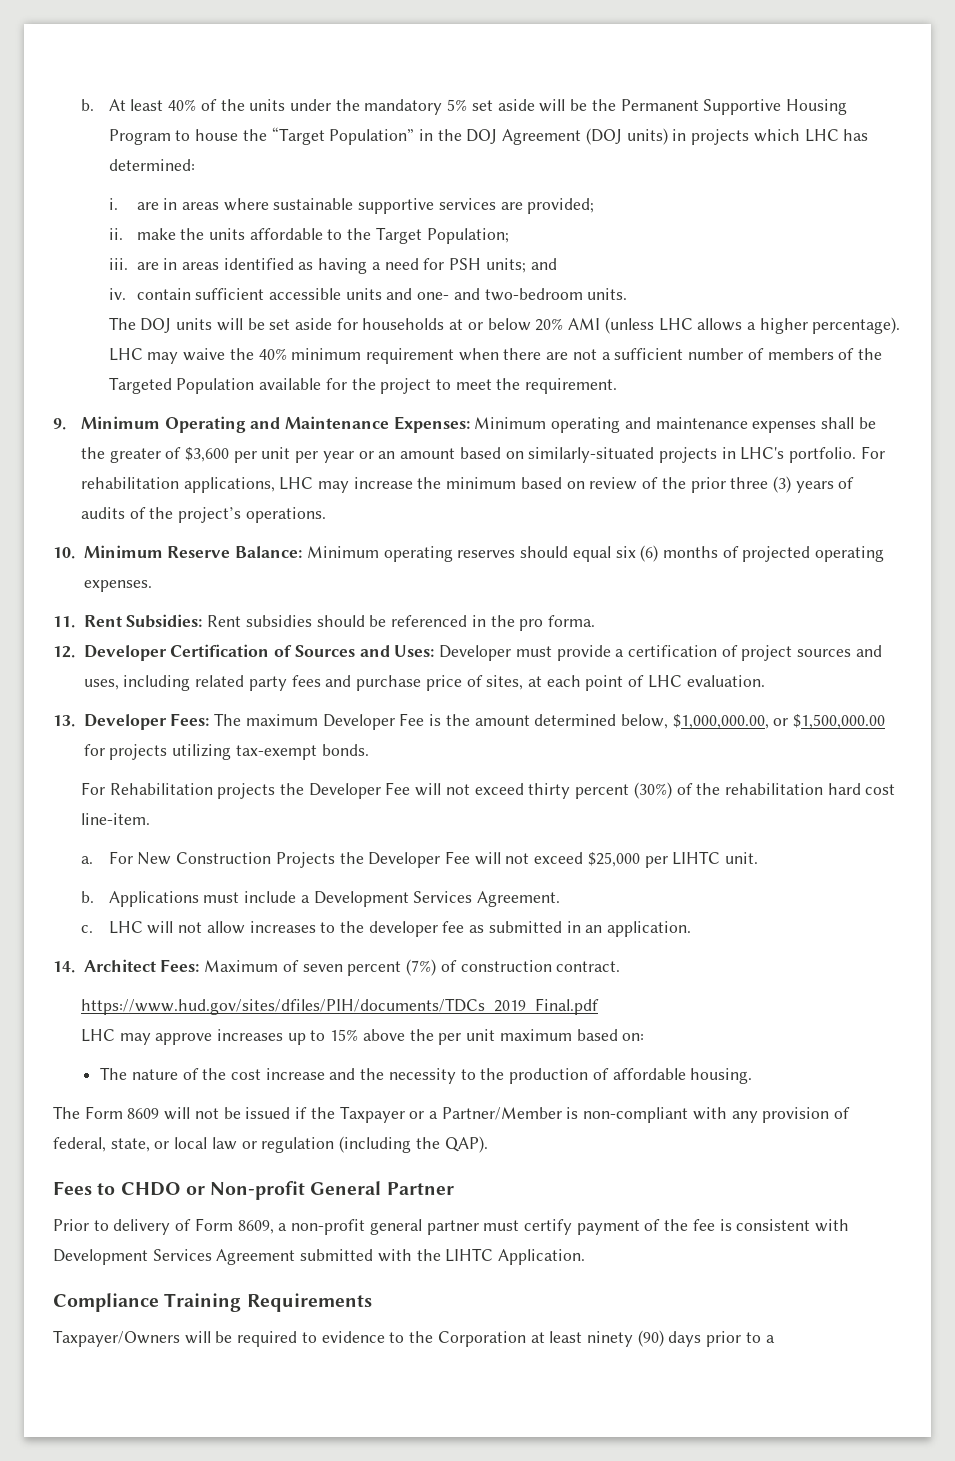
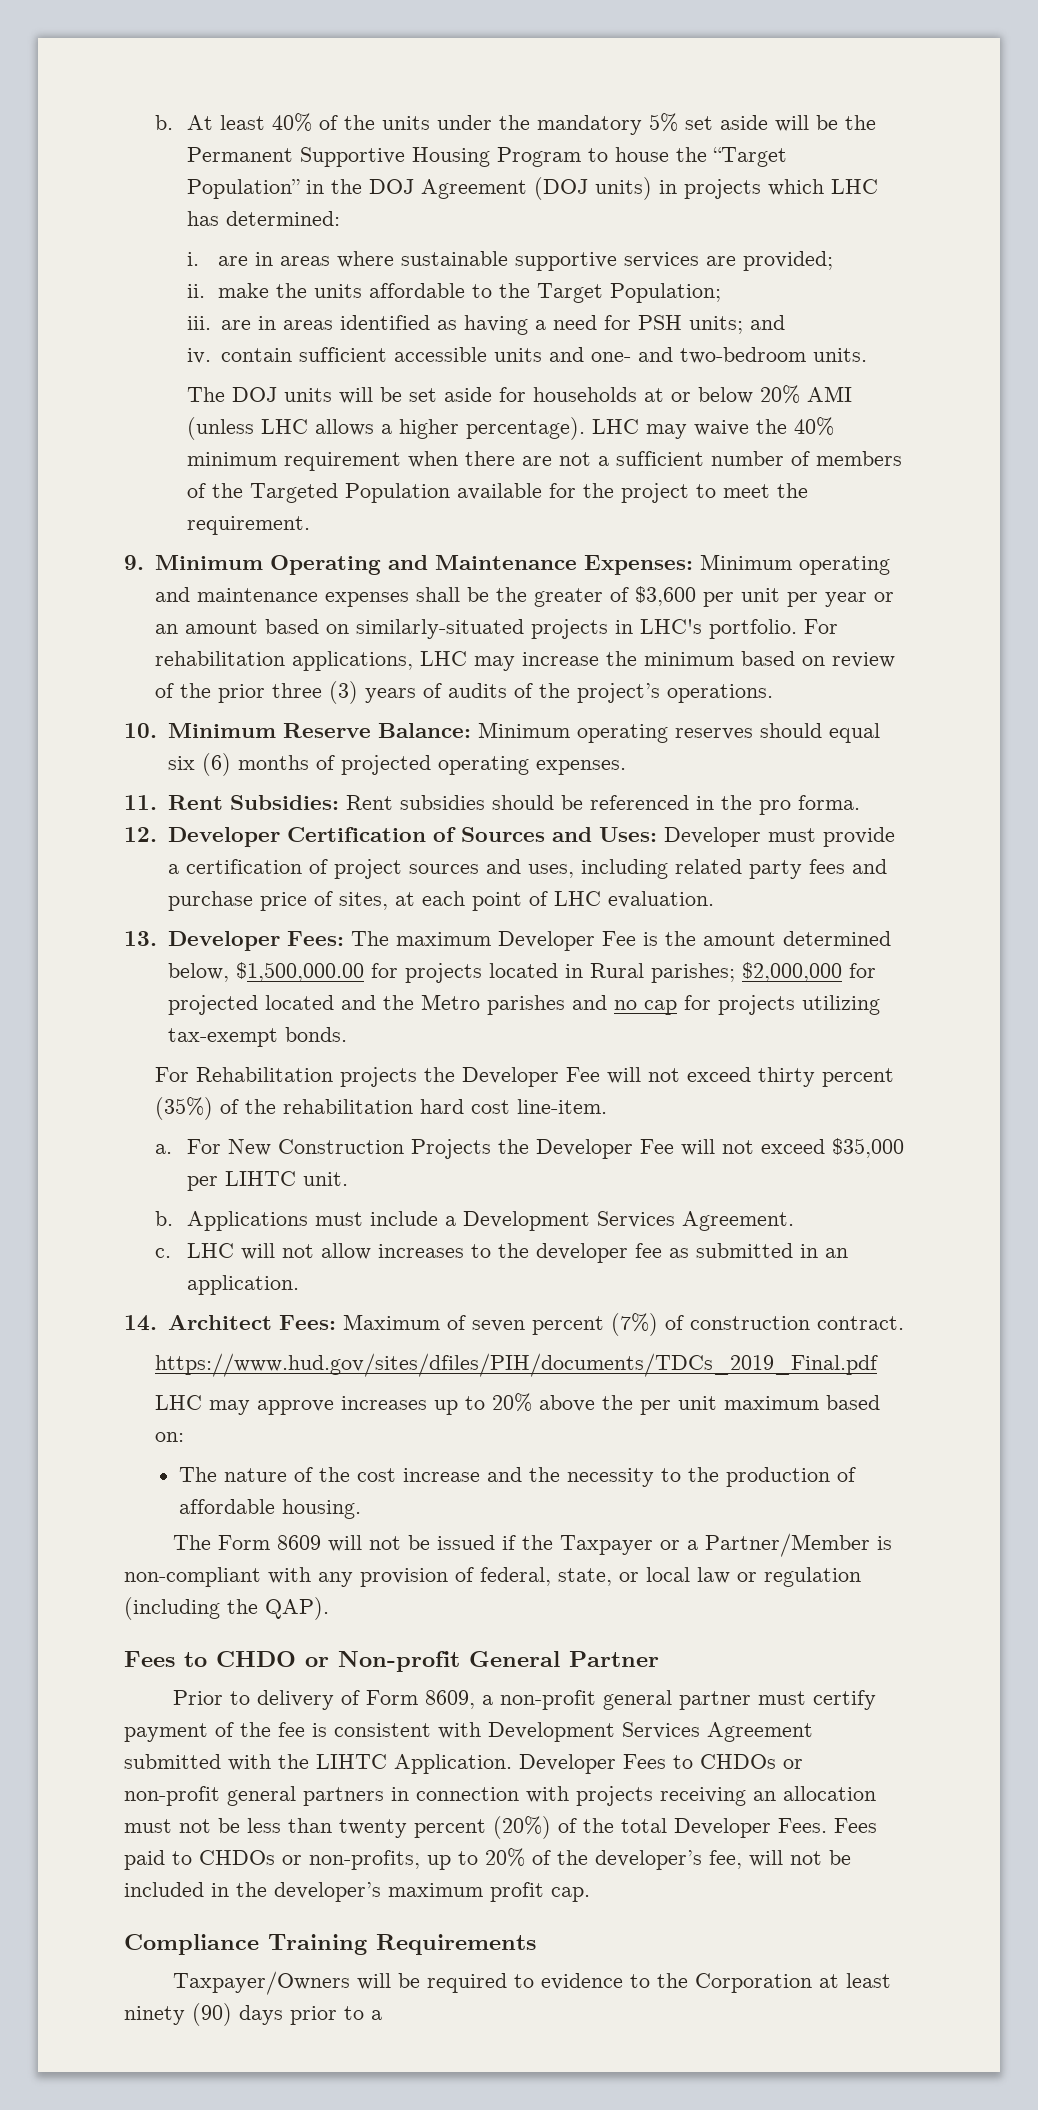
[672,714,789,729] $1,000,000.00, or -> (229, 972) none
(168, 752) none -> [488,962,876,983] [167,994,795,1015] located in Rural parishes; $2,000,000 for projected located and the Metro parishes and no cap for projects
[633,782,672,799] (30%) -> [155,1097,214,1120] (35%)
[587,852,640,867] $25,000 -> [831,1138,904,1158] $35,000
[330,1029,359,1041] 15% -> [492,1393,533,1412] 20%
(586, 1257) none -> [519,1754,803,1774] [124,1786,876,1806] [124,1816,877,1839] [124,1848,851,1870] [124,1882,590,1902] Developer Fees to CHDOs or non‐profit general partners in connection with projects receiving an allocation must not be less than twenty percent (20%) of the total Developer Fees. Fees paid to CHDOs or non‐profits, up to 20% of the developer’s fee, will not be included in the developer’s maximum profit cap.

